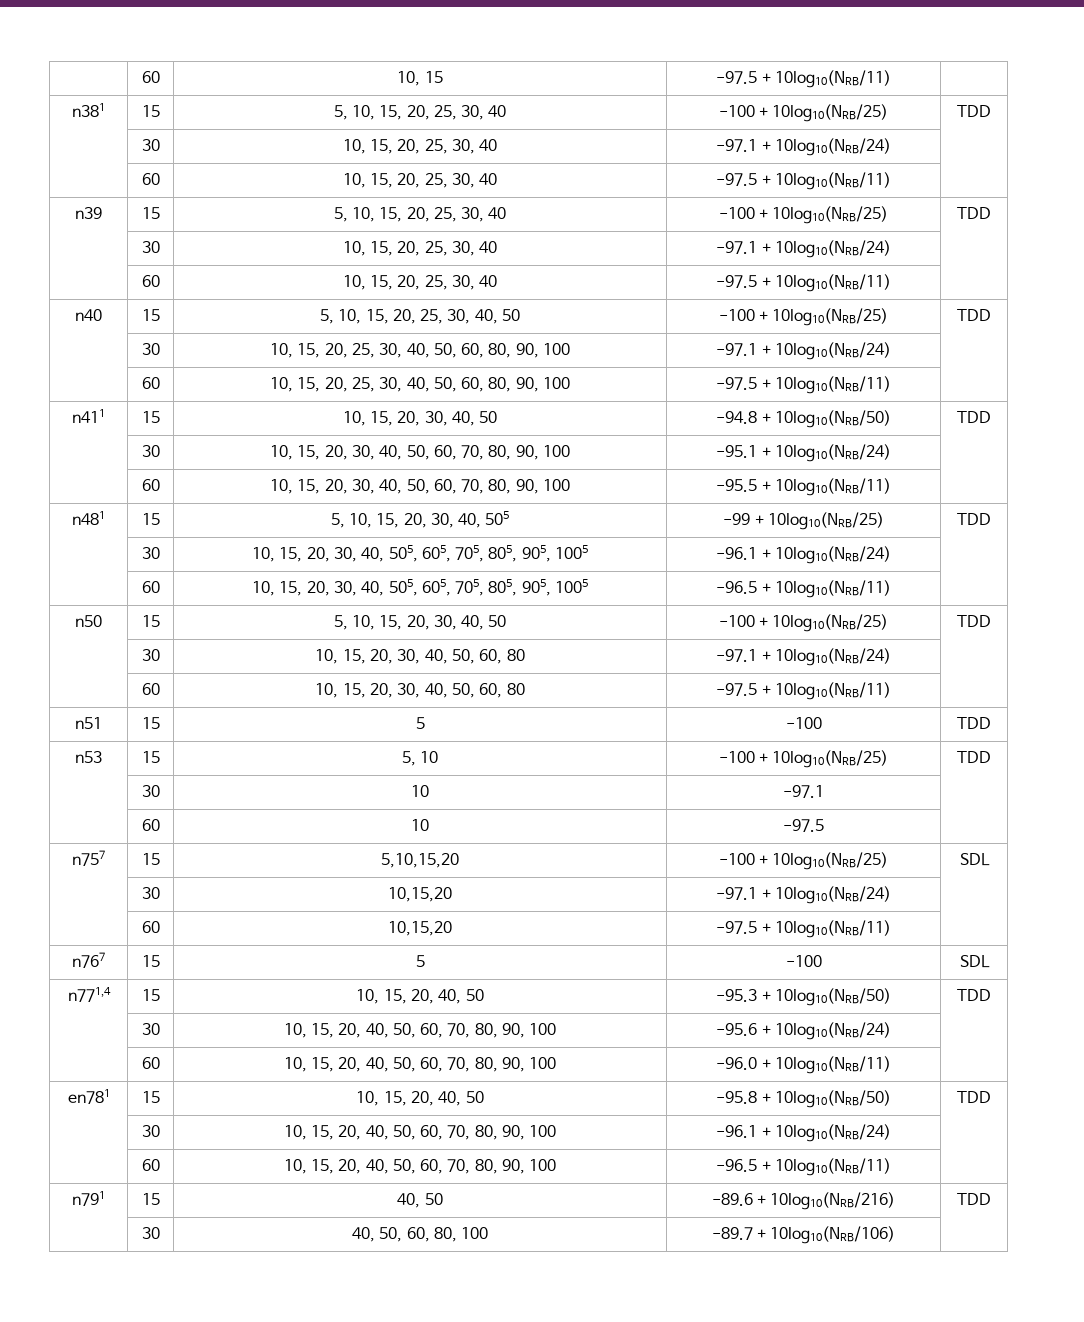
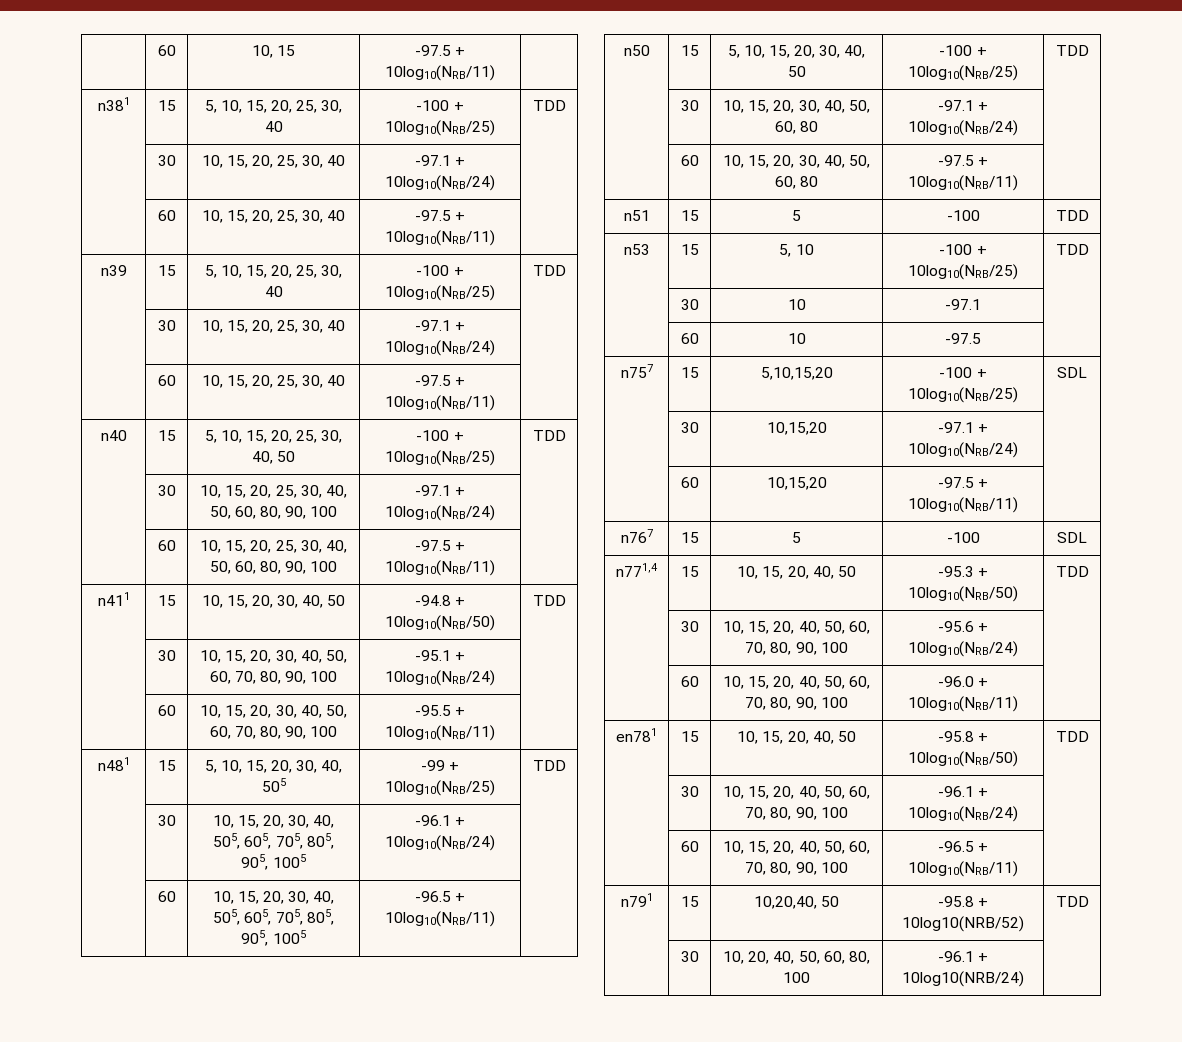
[397,1193,443,1208] [711,1192,896,1210] [957,1193,991,1205] [141,1227,160,1239] 40, 50 | -89.6 + 10log10(NRB/216) | TDD // | 30 | -> [753,896,840,909] [937,896,989,907] [902,916,1024,932] [1055,896,1089,907] [680,951,699,962] [723,951,770,964] 10,20,40, 50 | -95.8 + 10log10(NRB/52) | TDD // | 30 | 10, 20,
[711,1226,896,1244] -89.7 + 10log10(NRB/106) -> [937,951,989,962] [902,971,1024,987] -96.1 + 10log10(NRB/24)

